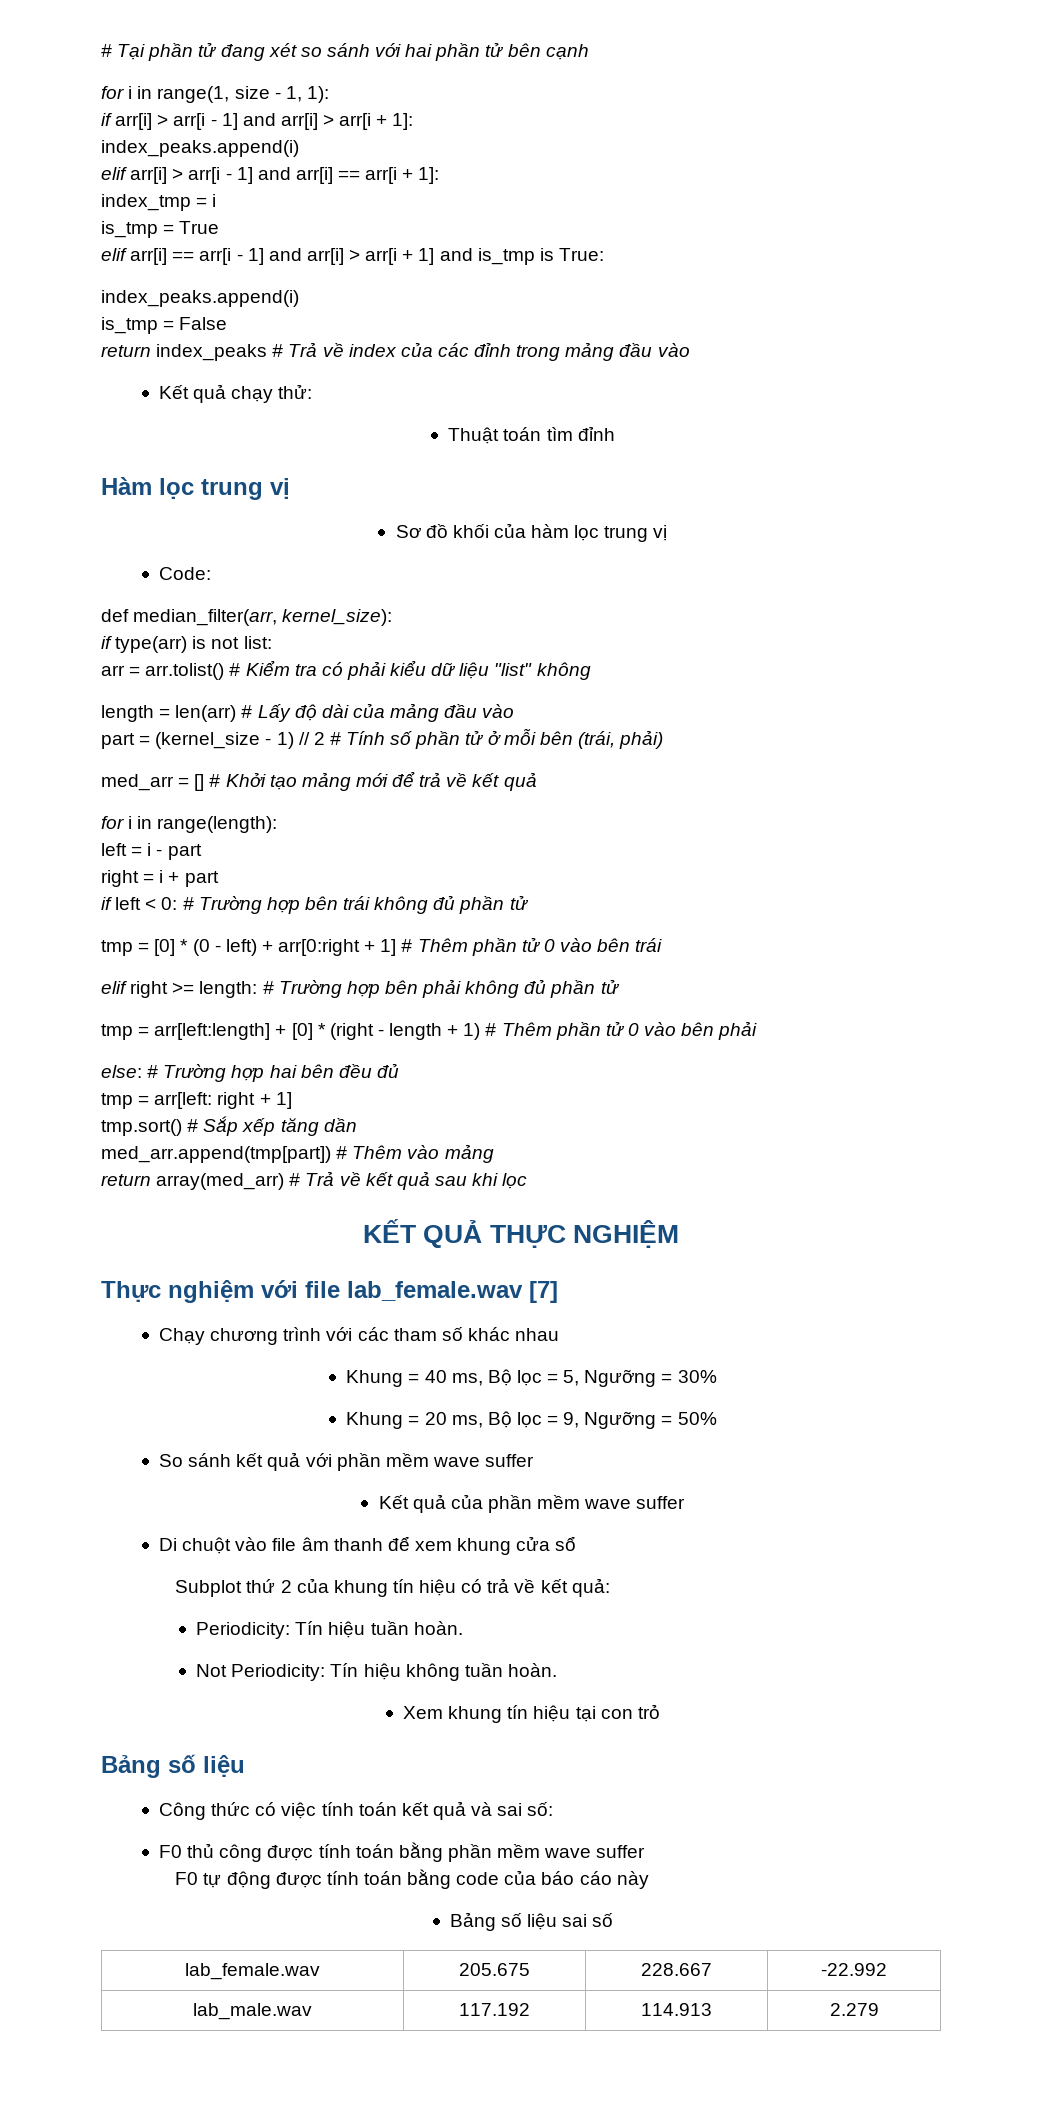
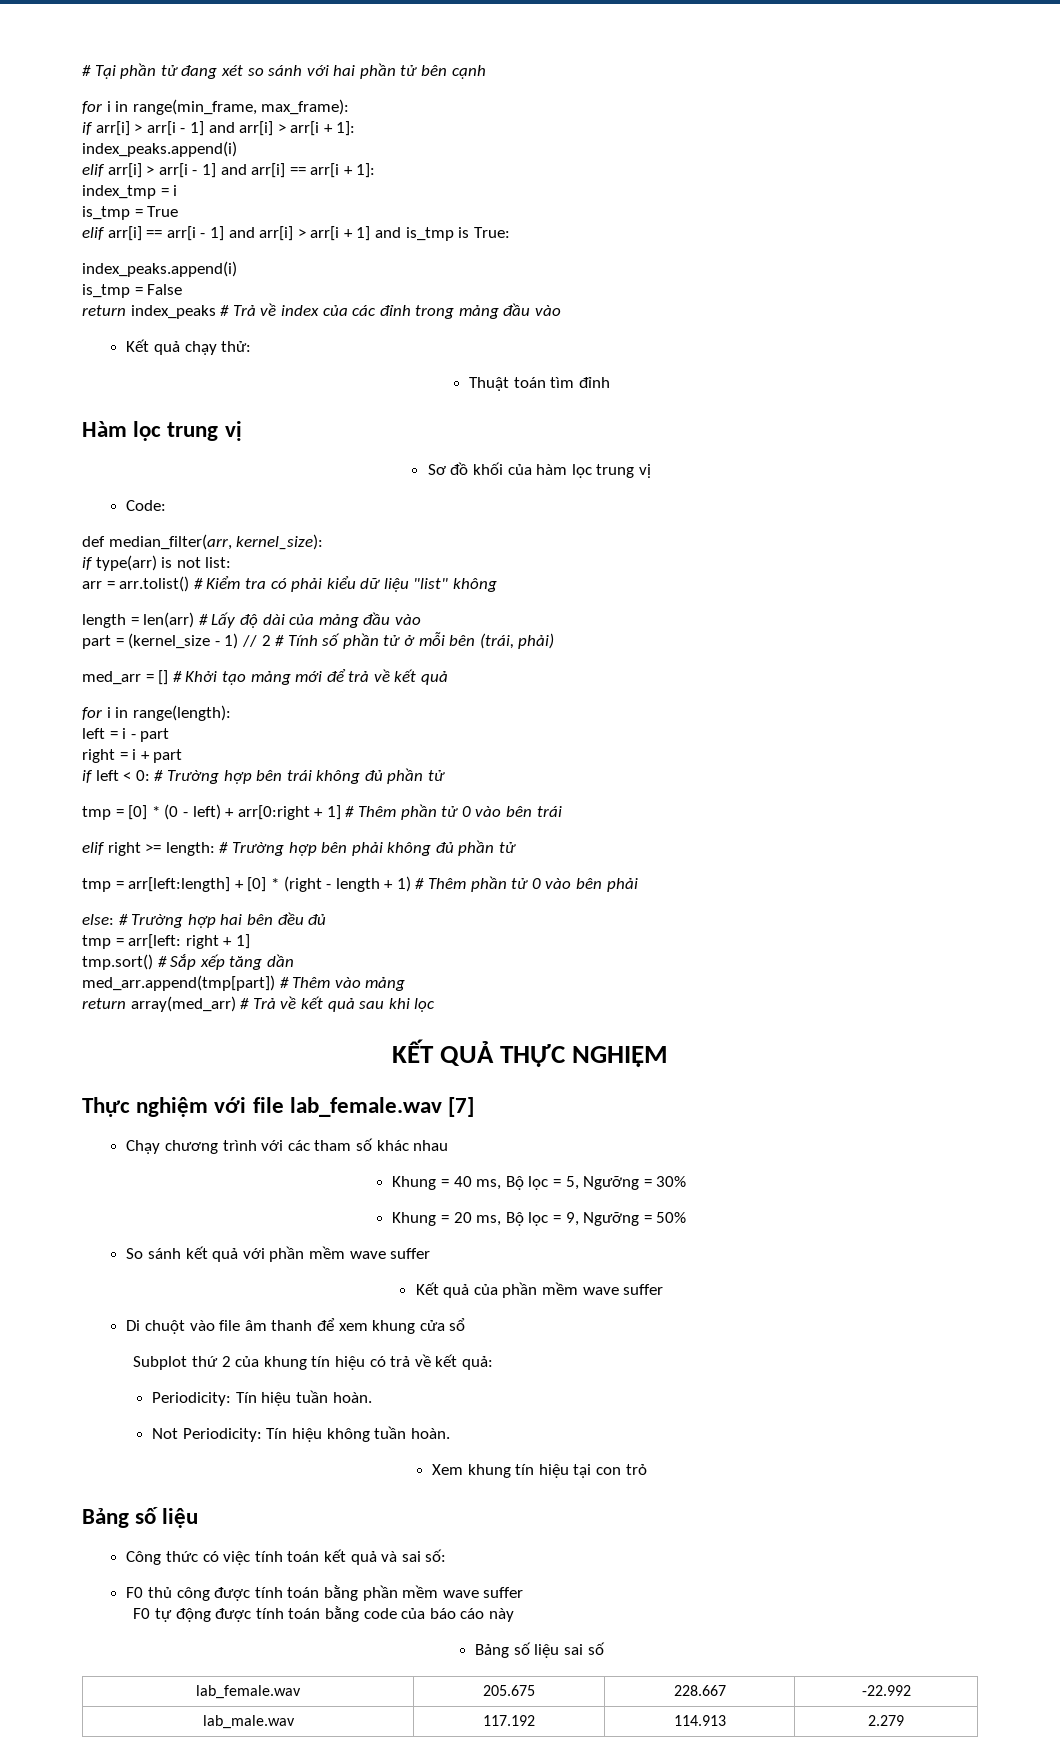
[157,86,329,103] range(1, size - 1, 1): -> [132,99,350,115] range(min_frame, max_frame):

